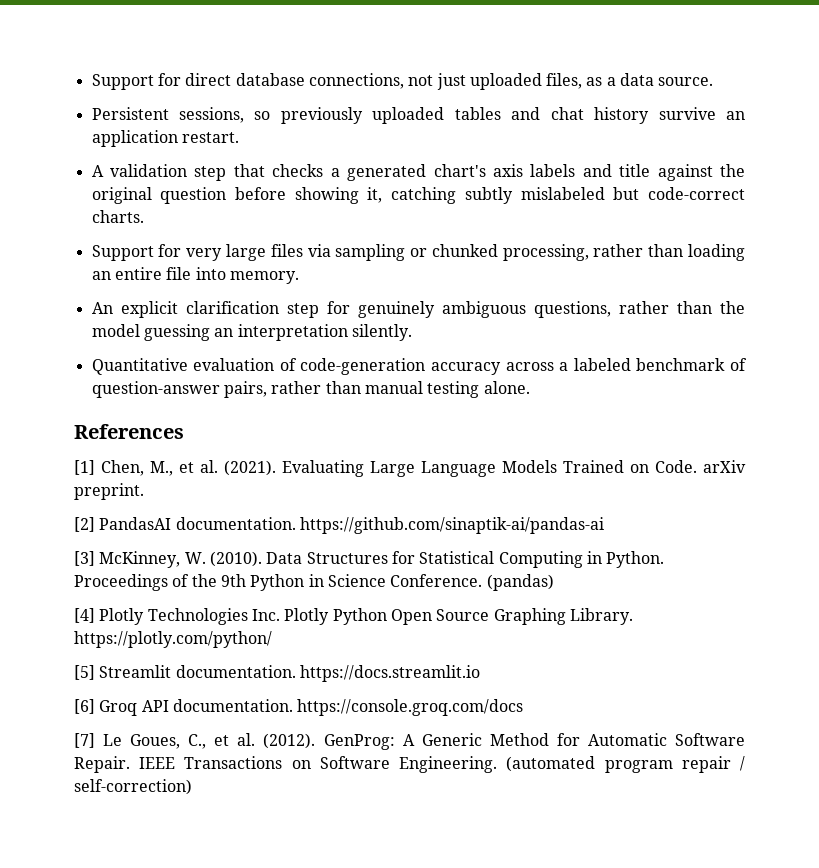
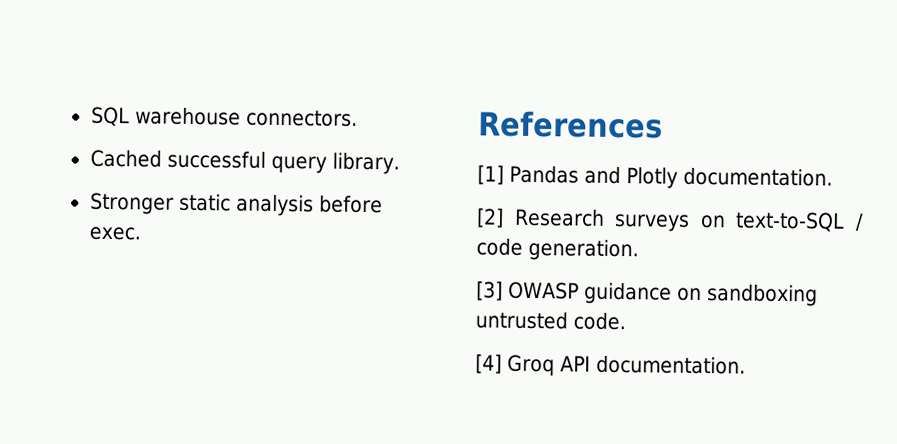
[91,73,714,90] [91,107,746,124] [91,130,239,147] [91,164,745,181] [91,187,745,204] [91,210,144,223] [91,244,745,261] [91,267,299,284] [91,301,745,318] [91,324,412,341] [91,358,748,375] [91,381,530,398] [74,424,184,439] [74,460,746,477] [74,483,144,500] [74,517,604,534] [74,551,665,568] [74,574,554,591] [74,608,633,625] [74,631,272,648] [74,665,480,682] [74,699,524,716] [74,733,746,750] [74,756,745,773] [74,779,192,795] Support for direct database connections, not just uploaded files, as a data source. // Persistent sessions, so previously uploaded tables and chat history survive an application restart. // A validation step that checks a generated chart's axis labels and title against the original question before showing it, catching subtly mislabeled but code-correct charts. // Support for very large files via sampling or chunked processing, rather than loading an entire file into memory. // An explicit clarification step for genuinely ambiguous questions, rather than the model guessing an interpretation silently. // Quantitative evaluation of code-generation accuracy across a labeled benchmark of question-answer pairs, rather than manual testing alone. // References // [1] Chen, M., et al. (2021). Evaluating Large Language Models Trained on Code. arXiv preprint. // [2] PandasAI documentation. https://github.com/sinaptik-ai/pandas-ai // [3] McKinney, W. (2010). Data Structures for Statistical Computing in Python. Proceedings of the 9th Python in Science Conference. (pandas) // [4] Plotly Technologies Inc. Plotly Python Open Source Graphing Library. https://plotly.com/python/ // [5] Streamlit documentation. https://docs.streamlit.io // [6] Groq API documentation. https://console.groq.com/docs // [7] Le Goues, C., et al. (2012). GenProg: A Generic Method for Automatic Software Repair. IEEE Transactions on Software Engineering. (automated program repair / self-correction) -> [90,106,358,127] [89,149,400,175] [89,192,383,217] [88,226,141,241] [478,110,663,139] [477,165,833,189] [476,208,864,232] [476,238,639,262] [476,281,818,307] [475,311,626,331] [475,354,746,377] SQL warehouse connectors. // Cached successful query library. // Stronger static analysis before exec. // References // [1] Pandas and Plotly documentation. // [2] Research surveys on text-to-SQL / code generation. // [3] OWASP guidance on sandboxing untrusted code. // [4] Groq API documentation.

